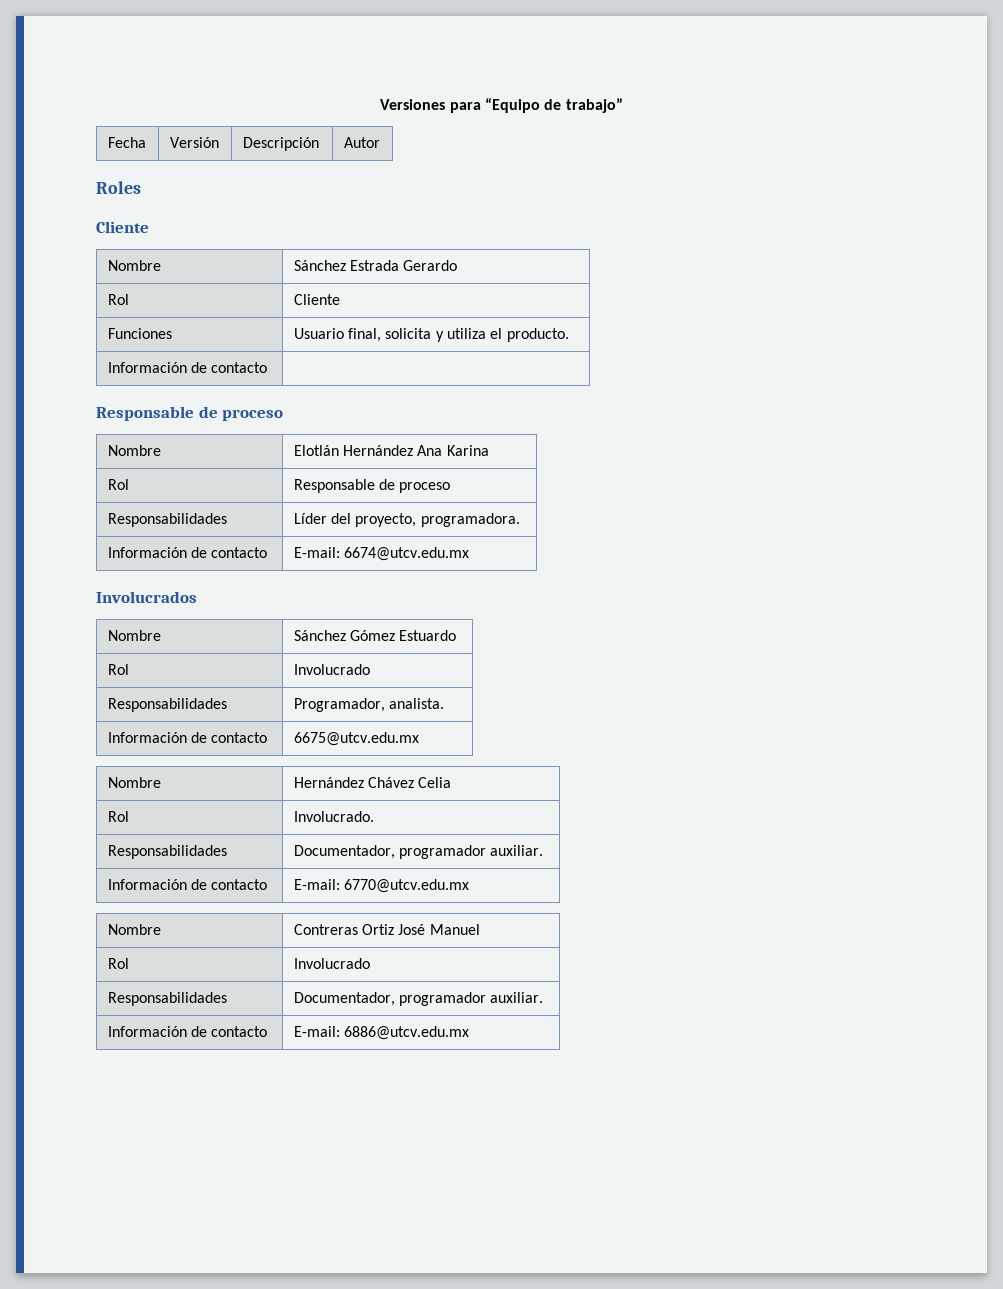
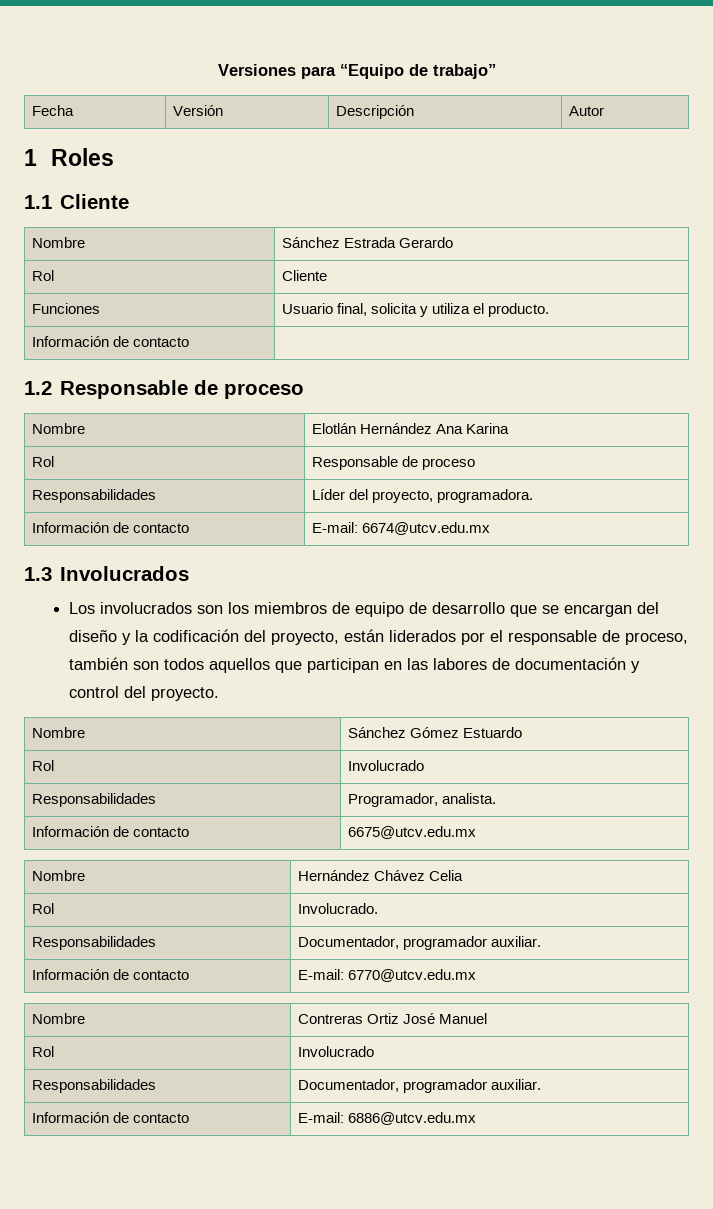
(380, 142) none -> [24,149,37,166] 1
(141, 187) none -> [24,195,52,209] 1.1
(268, 367) none -> [24,381,52,395] 1.2
(470, 554) none -> [24,567,52,581] 1.3
(197, 597) none -> [69,602,660,617] [69,629,689,645] [69,657,641,673] [69,686,220,701] // Los involucrados son los miembros de equipo de desarrollo que se encargan del diseño y la codificación del proyecto, están liderados por el responsable de proceso, también son todos aquellos que participan en las labores de documentación y control del proyecto.

